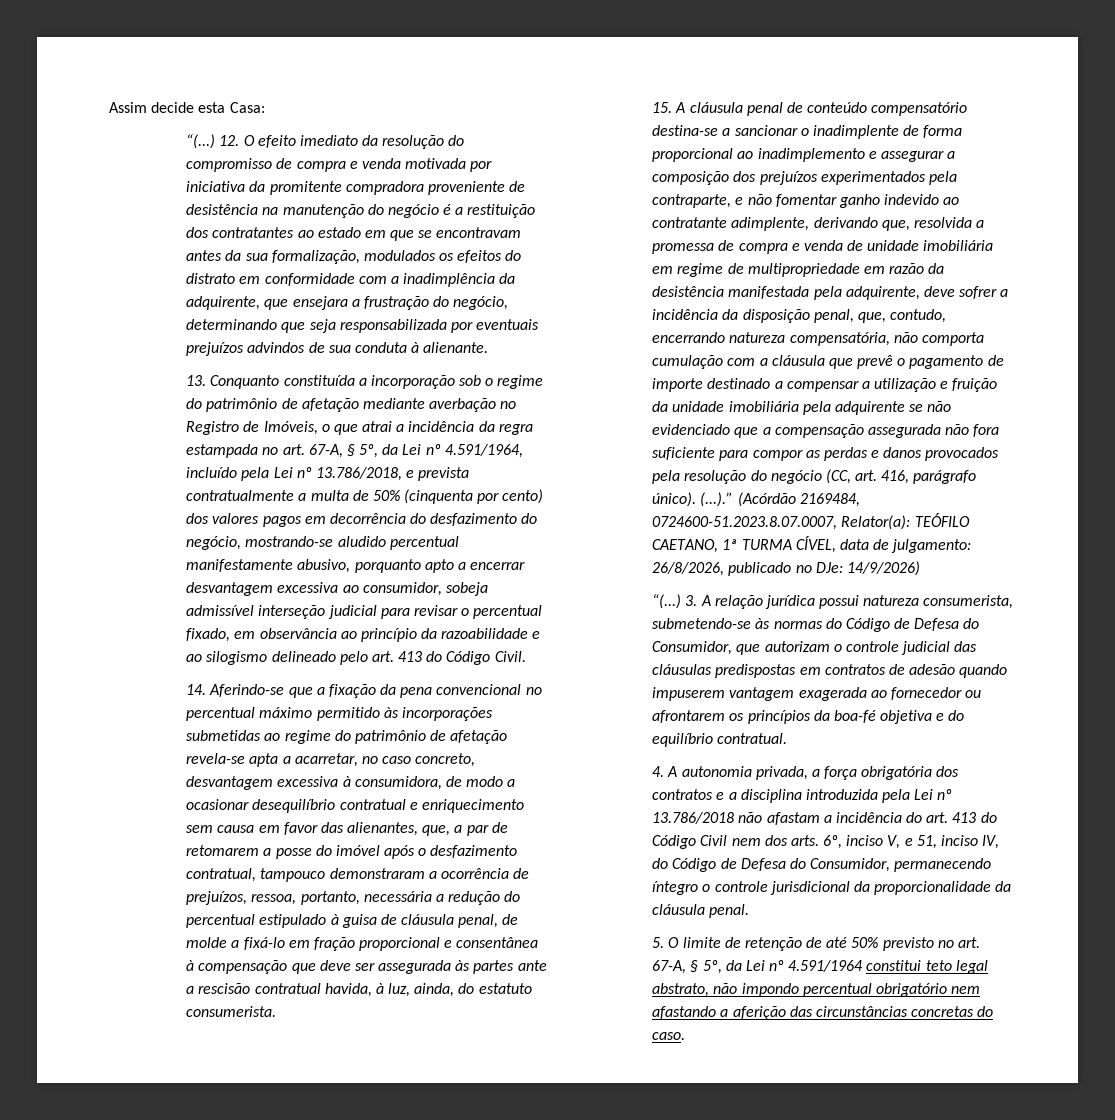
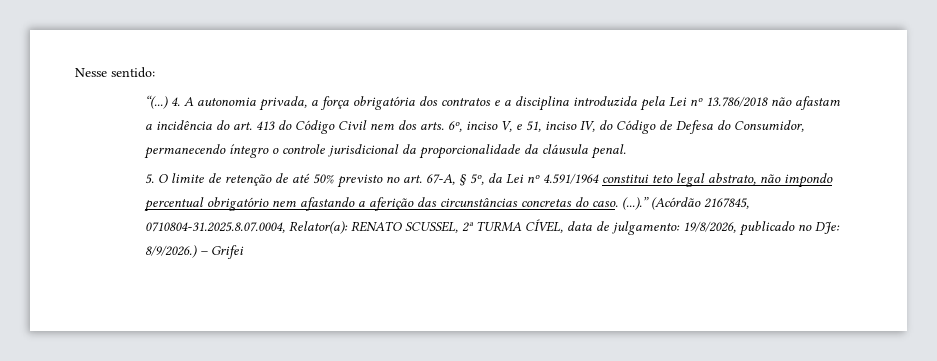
[109,102,265,113] [186,134,465,149] [186,158,493,172] [186,181,526,195] [186,204,536,218] [186,227,522,241] [186,250,522,264] [186,273,516,287] [186,296,509,310] [186,319,540,333] [186,342,489,356] [186,375,544,389] [186,398,517,412] [186,421,533,435] [186,444,523,458] [186,467,470,481] [186,489,544,504] [186,513,538,527] [186,536,459,550] [186,559,526,573] [186,582,488,596] [186,605,543,619] [186,628,541,642] [186,651,526,665] [186,684,542,698] [186,707,493,721] [186,730,508,744] [186,753,476,767] [186,776,516,790] [186,799,524,813] [186,822,508,836] [186,845,518,859] [186,868,530,882] [186,891,521,905] [186,914,519,928] [186,937,539,951] [186,960,547,974] [186,983,532,997] [186,1006,277,1017] [652,102,968,116] [652,125,963,139] [652,148,956,162] [652,171,957,185] [652,194,960,208] [652,217,985,231] [652,240,994,254] [652,263,945,277] [652,286,1009,300] [652,309,947,323] [652,332,984,346] [652,355,1004,369] [652,378,998,392] [652,401,952,415] [652,424,1000,438] [652,447,1000,461] [652,469,977,484] [652,492,860,507] [652,513,970,530] [652,536,972,553] [652,561,920,576] [652,594,1014,609] [652,618,980,632] [652,641,978,655] [652,664,1008,678] [652,687,982,701] [652,710,965,724] [652,733,788,747] Assim decide esta Casa: // “(...) 12. O efeito imediato da resolução do compromisso de compra e venda motivada por iniciativa da promitente compradora proveniente de desistência na manutenção do negócio é a restituição dos contratantes ao estado em que se encontravam antes da sua formalização, modulados os efeitos do distrato em conformidade com a inadimplência da adquirente, que ensejara a frustração do negócio, determinando que seja responsabilizada por eventuais prejuízos advindos de sua conduta à alienante. // 13. Conquanto constituída a incorporação sob o regime do patrimônio de afetação mediante averbação no Registro de Imóveis, o que atrai a incidência da regra estampada no art. 67-A, § 5º, da Lei nº 4.591/1964, incluído pela Lei nº 13.786/2018, e prevista contratualmente a multa de 50% (cinquenta por cento) dos valores pagos em decorrência do desfazimento do negócio, mostrando-se aludido percentual manifestamente abusivo, porquanto apto a encerrar desvantagem excessiva ao consumidor, sobeja admissível interseção judicial para revisar o percentual fixado, em observância ao princípio da razoabilidade e ao silogismo delineado pelo art. 413 do Código Civil. // 14. Aferindo-se que a fixação da pena convencional no percentual máximo permitido às incorporações submetidas ao regime do patrimônio de afetação revela-se apta a acarretar, no caso concreto, desvantagem excessiva à consumidora, de modo a ocasionar desequilíbrio contratual e enriquecimento sem causa em favor das alienantes, que, a par de retomarem a posse do imóvel após o desfazimento contratual, tampouco demonstraram a ocorrência de prejuízos, ressoa, portanto, necessária a redução do percentual estipulado à guisa de cláusula penal, de molde a fixá-lo em fração proporcional e consentânea à compensação que deve ser assegurada às partes ante a rescisão contratual havida, à luz, ainda, do estatuto consumerista. // 15. A cláusula penal de conteúdo compensatório destina-se a sancionar o inadimplente de forma proporcional ao inadimplemento e assegurar a composição dos prejuízos experimentados pela contraparte, e não fomentar ganho indevido ao contratante adimplente, derivando que, resolvida a promessa de compra e venda de unidade imobiliária em regime de multipropriedade em razão da desistência manifestada pela adquirente, deve sofrer a incidência da disposição penal, que, contudo, encerrando natureza compensatória, não comporta cumulação com a cláusula que prevê o pagamento de importe destinado a compensar a utilização e fruição da unidade imobiliária pela adquirente se não evidenciado que a compensação assegurada não fora suficiente para compor as perdas e danos provocados pela resolução do negócio (CC, art. 416, parágrafo único). (...).” (Acórdão 2169484, 0724600-51.2023.8.07.0007, Relator(a): TEÓFILO CAETANO, 1ª TURMA CÍVEL, data de julgamento: 26/8/2026, publicado no DJe: 14/9/2026) // “(...) 3. A relação jurídica possui natureza consumerista, submetendo-se às normas do Código de Defesa do Consumidor, que autorizam o controle judicial das cláusulas predispostas em contratos de adesão quando impuserem vantagem exagerada ao fornecedor ou afrontarem os princípios da boa-fé objetiva e do equilíbrio contratual. // -> [75,67,155,78] [145,95,169,109] Nesse sentido: // “(...)
(686, 1036) none -> [622,197,750,210] [145,219,841,236] [145,245,245,259] (...).” (Acórdão 2167845, 0710804-31.2025.8.07.0004, Relator(a): RENATO SCUSSEL, 2ª TURMA CÍVEL, data de julgamento: 19/8/2026, publicado no DJe: 8/9/2026.) – Grifei

